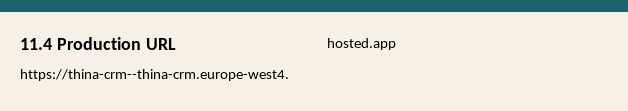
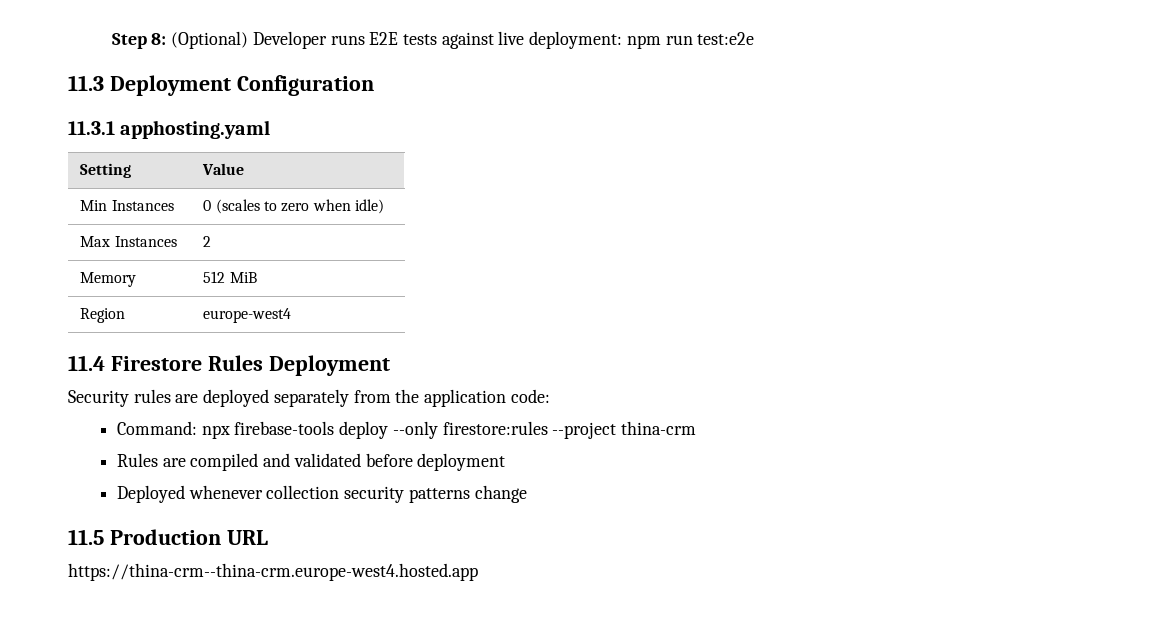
[20,38,52,50] 11.4 -> [111,31,755,49] [68,75,374,96] [68,120,271,139] [80,163,132,178] [202,163,245,175] [80,200,174,211] [203,199,385,214] [80,236,177,247] [203,236,212,247] [80,272,137,287] [203,271,257,283] [80,308,126,323] [203,308,292,323] [68,355,390,376] [68,389,550,407] [117,421,697,439] [117,453,506,471] [117,485,527,503] [68,529,104,545] Step 8: (Optional) Developer runs E2E tests against live deployment: npm run test:e2e // 11.3 Deployment Configuration // 11.3.1 apphosting.yaml // Setting | Value // Min Instances | 0 (scales to zero when idle) // Max Instances | 2 // Memory | 512 MiB // Region | europe-west4 // 11.4 Firestore Rules Deployment // Security rules are deployed separately from the application code: // Command: npx firebase-tools deploy --only firestore:rules --project thina-crm // Rules are compiled and validated before deployment // Deployed whenever collection security patterns change // 11.5

